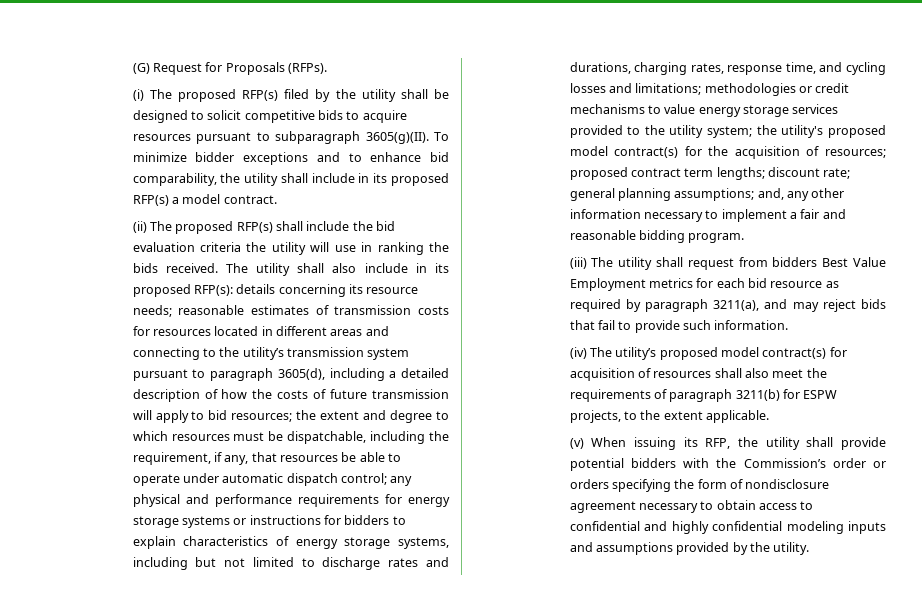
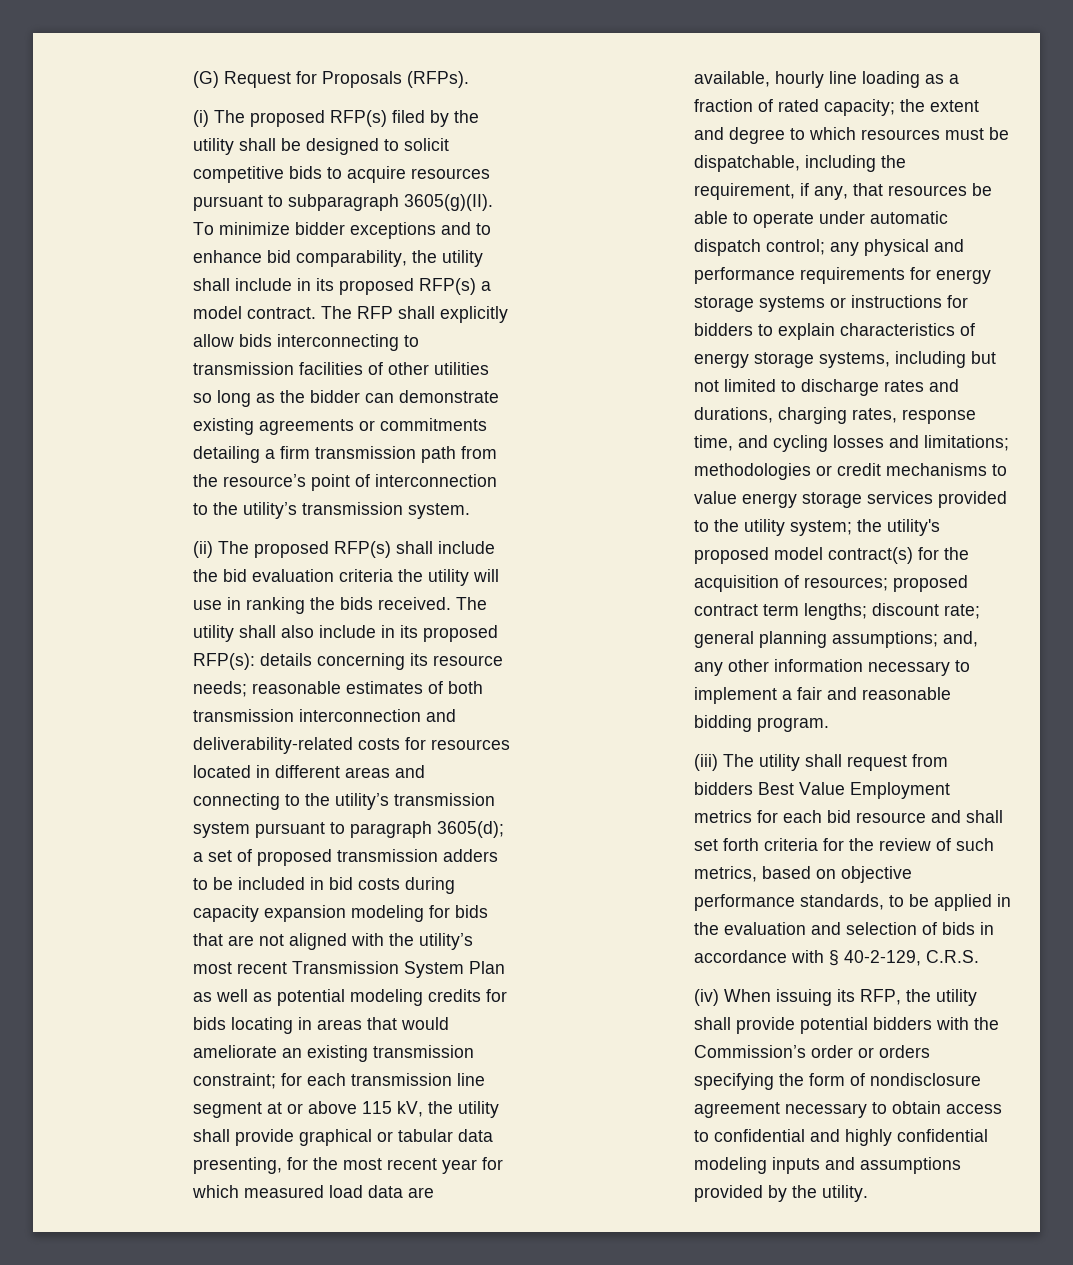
(277, 199) none -> [321,306,509,323] [193,334,420,351] [193,362,490,375] [193,390,500,407] [193,418,488,435] [193,446,498,463] [193,474,498,491] [193,502,471,519] The RFP shall explicitly allow bids interconnecting to transmission facilities of other utilities so long as the bidder can demonstrate existing agreements or commitments detailing a firm transmission path from the resource’s point of interconnection to the utility’s transmission system.
[334,305,412,315] transmission -> [448,681,484,694] [193,709,457,722] [193,737,354,754] both transmission interconnection and deliverability-related
[277,368,450,381] [132,389,449,402] [132,410,293,423] 3605(d), including a detailed description of how the costs of future transmission will apply to bid resources; -> [437,821,505,838] [193,849,499,866] [193,877,456,894] [193,905,489,922] [193,933,474,950] [193,961,506,978] [193,989,508,1006] [193,1017,450,1034] [193,1045,475,1062] [193,1073,486,1089] [193,1101,500,1118] [193,1129,494,1146] [193,1157,504,1174] [192,1185,435,1198] [694,71,960,88] [694,99,896,116] 3605(d); a set of proposed transmission adders to be included in bid costs during capacity expansion modeling for bids that are not aligned with the utility’s most recent Transmission System Plan as well as potential modeling credits for bids locating in areas that would ameliorate an existing transmission constraint; for each transmission line segment at or above 115 kV, the utility shall provide graphical or tabular data presenting, for the most recent year for which measured load data are available, hourly line loading as a fraction of rated capacity;
[825,281,839,288] [569,299,886,312] [569,320,789,333] [569,347,847,360] [569,368,827,381] [569,389,838,402] [569,410,770,423] [569,438,584,449] as required by paragraph 3211(a), and may reject bids that fail to provide such information. // (iv) The utility’s proposed model contract(s) for acquisition of resources shall also meet the requirements of paragraph 3211(b) for ESPW projects, to the extent applicable. // (v) -> [931,810,1004,823] [694,838,995,851] [694,866,913,883] [694,894,1012,911] [694,922,995,935] [694,950,980,966] [694,989,720,1006] and shall set forth criteria for the review of such metrics, based on objective performance standards, to be applied in the evaluation and selection of bids in accordance with § 40-2-129, C.R.S. // (iv)

